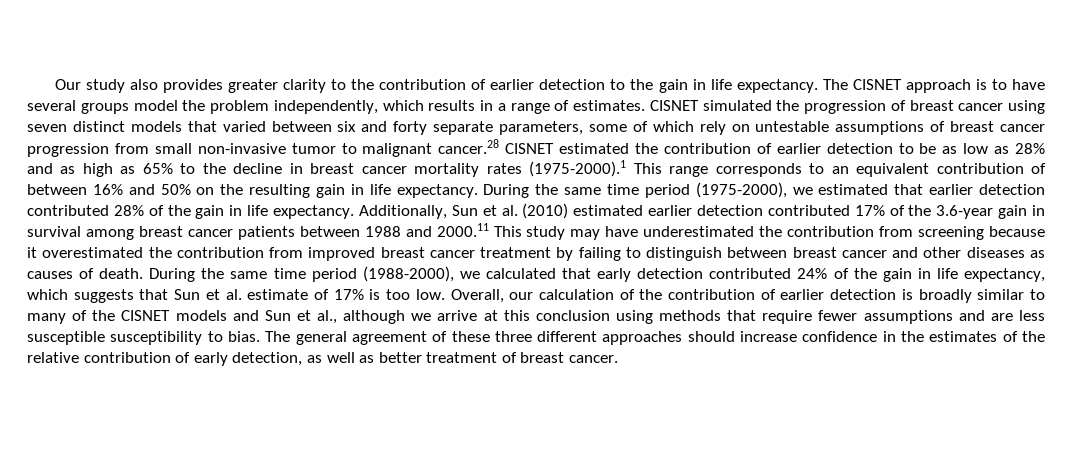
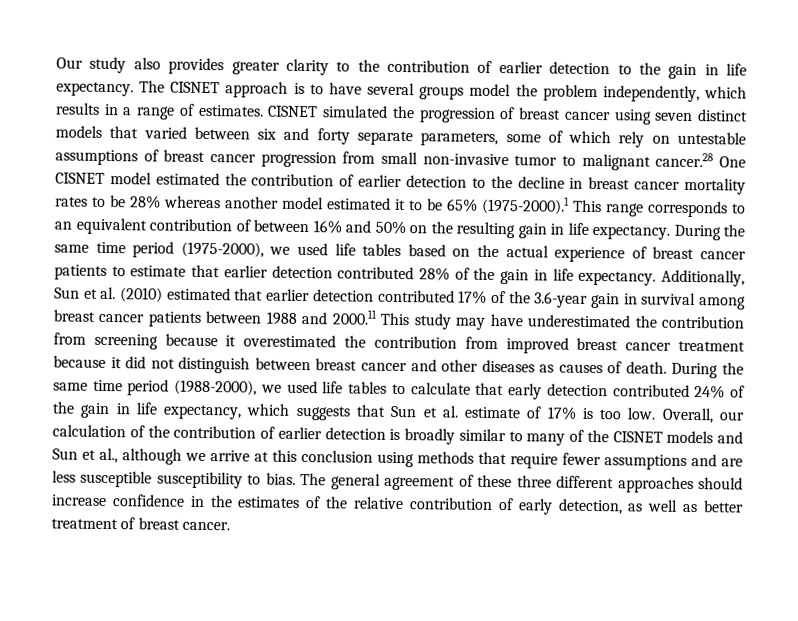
[505,143,555,154] CISNET -> [718,156,746,168] [55,172,152,185] One CISNET model
[919,143,1045,154] [27,163,196,177] be as low as 28% and as high as 65% to -> (486, 182) none
(522, 168) none -> [92,195,478,212] to be 28% whereas another model estimated it to be 65%
[818,184,889,195] estimated -> [297,242,747,263] [54,264,187,280] used life tables based on the actual experience of breast cancer patients to estimate
(644, 210) none -> [234,288,264,301] that
[556,247,641,261] by failing to -> [53,355,175,369] because it did not
[485,268,556,279] calculated -> [286,380,471,395] used life tables to calculate

